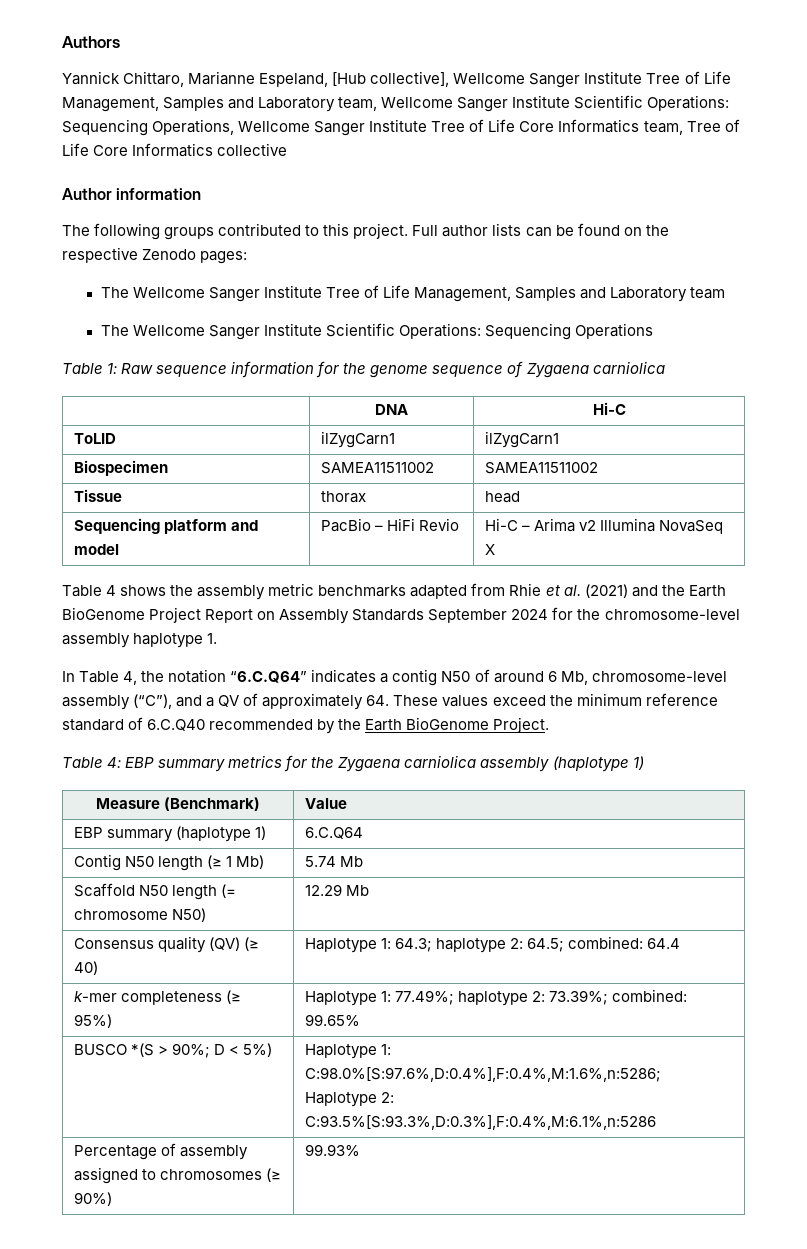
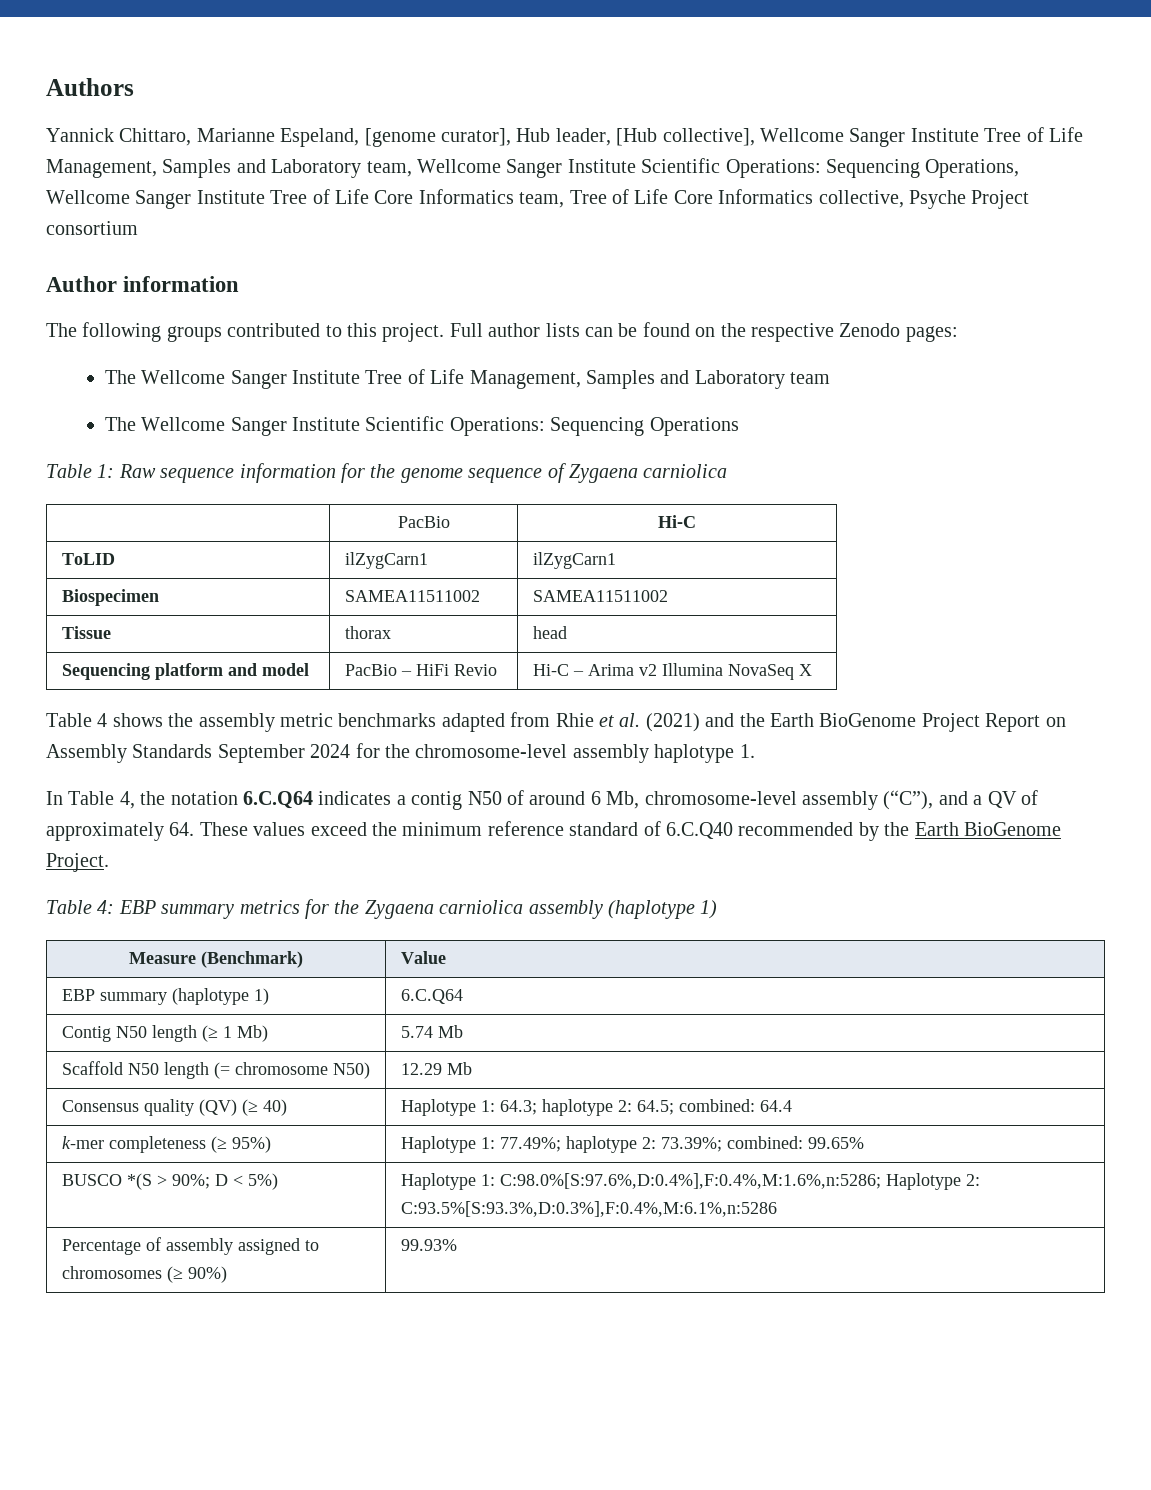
(329, 80) none -> [364,128,611,147] [genome curator], Hub leader,
[217,143,288,156] collective -> [818,190,1030,209] [46,221,138,235] collective, Psyche Project consortium
[375,404,408,415] DNA -> [397,516,450,528] PacBio
[230,671,308,683] “6.C.Q64” -> [243,791,313,809] 6.C.Q64

